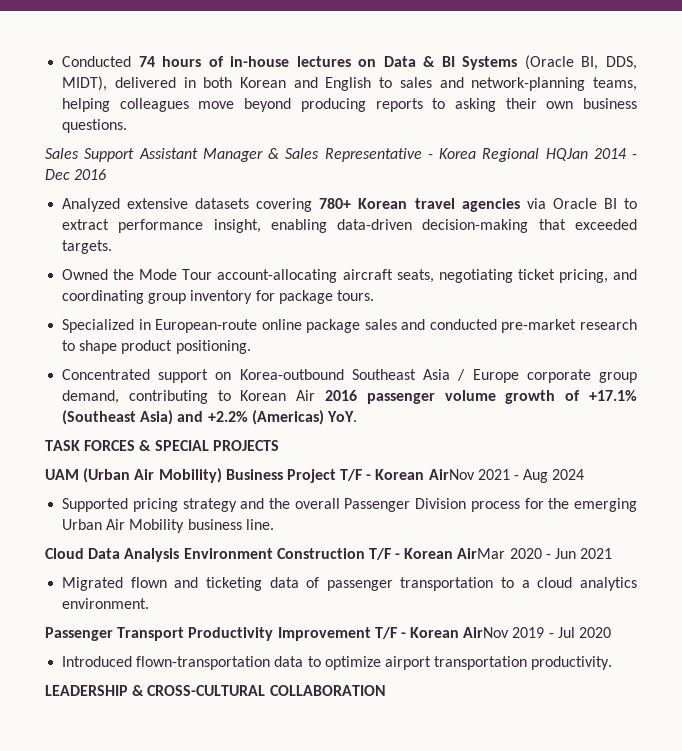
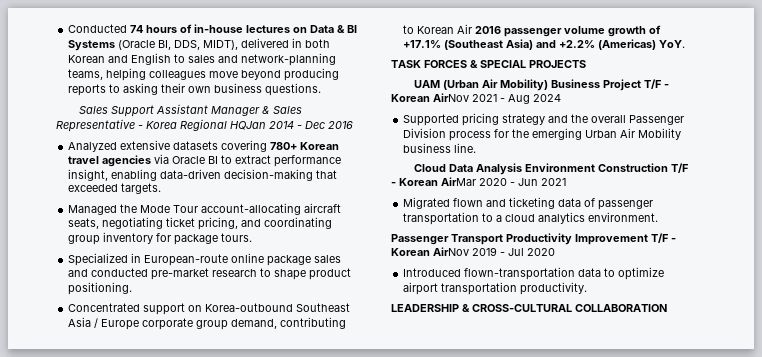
[62,269,109,280] Owned -> [68,205,118,215] Managed

